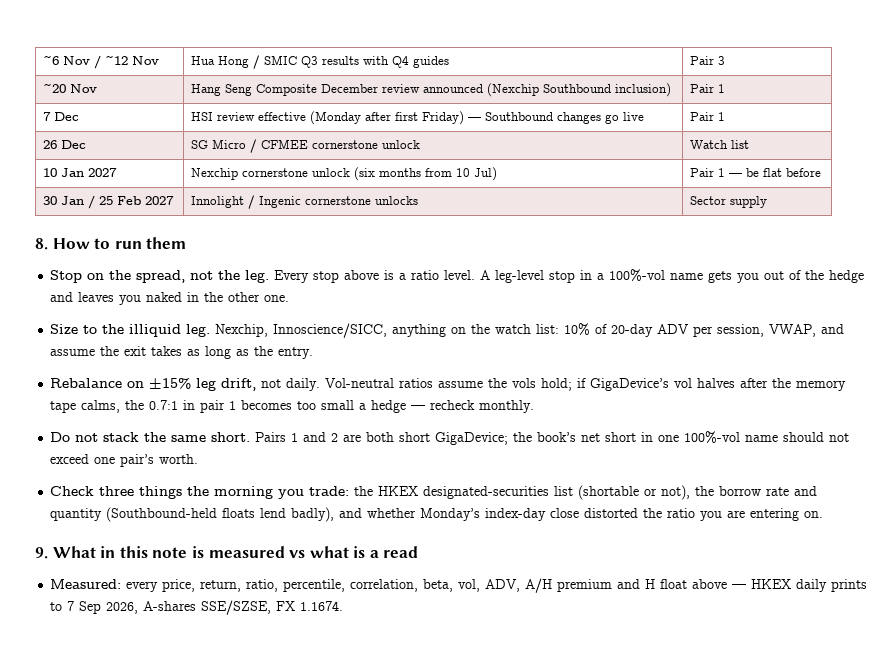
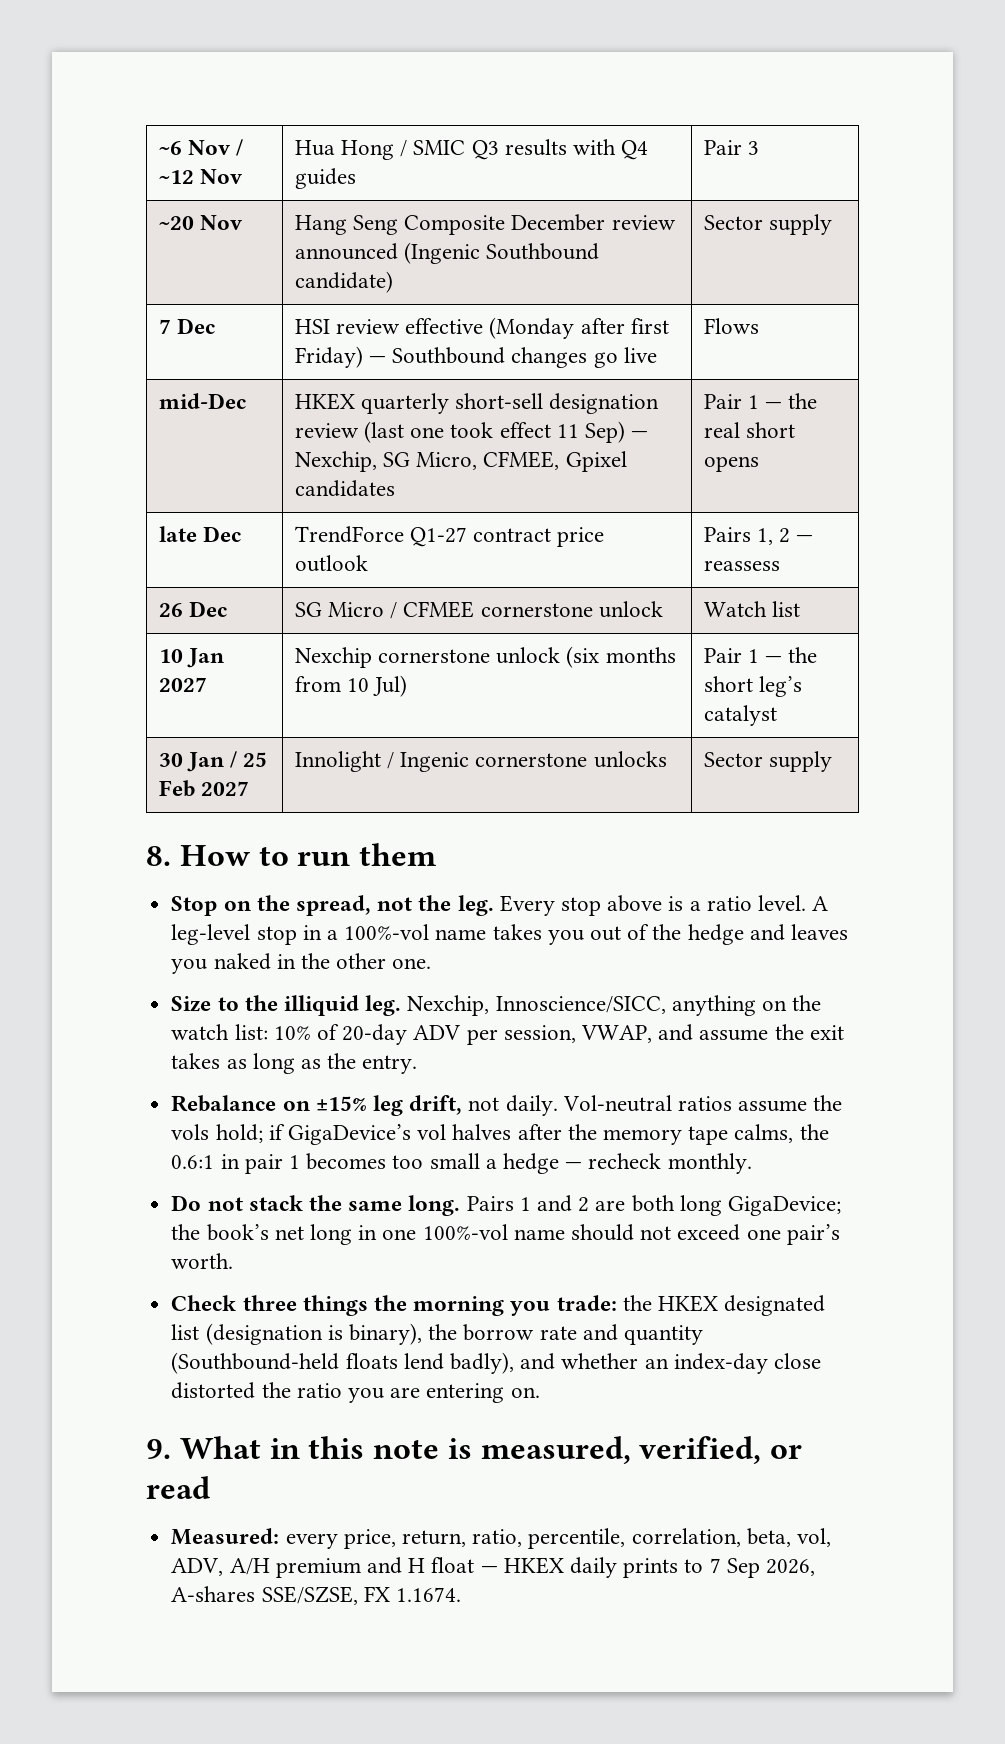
[486,83,671,97] [689,84,725,93] (Nexchip Southbound inclusion) | Pair 1 -> [404,242,600,264] [294,271,393,293] [703,214,833,235] (Ingenic Southbound candidate) | Sector supply
[689,112,725,121] Pair 1 -> [703,318,759,334] [158,393,246,409] [294,393,660,414] [294,421,649,443] [294,451,627,472] [294,480,395,497] [703,393,818,409] [703,422,796,438] [703,456,759,472] [158,526,242,542] [294,526,605,547] [294,555,368,572] [703,527,814,545] [703,560,780,571] Flows // mid-Dec | HKEX quarterly short-sell designation review (last one took effect 11 Sep) — Nexchip, SG Micro, CFMEE, Gpixel candidates | Pair 1 — the real short opens // late Dec | TrendForce Q1-27 contract price outlook | Pairs 1, 2 — reassess
[745,168,821,177] be flat before -> [788,647,818,663] [703,676,803,697] [703,705,777,726] the short leg’s catalyst
[708,271,733,283] gets -> [492,924,542,940] takes
[149,400,179,410] 0.7:1 -> [171,1155,215,1169] 0.6:1
[211,432,251,442] short. -> [408,1195,461,1216] long.
[399,432,431,442] short -> [679,1195,722,1216] long
[605,432,637,442] short -> [309,1224,352,1245] long
[423,485,691,500] designated-securities list (shortable or not), -> [724,1295,826,1316] [171,1323,422,1345] designated list (designation is binary),
[420,508,481,521] Monday’s -> [644,1358,669,1369] an
[208,546,379,558] measured vs what is a -> [480,1436,803,1465] measured, verified, or
[692,579,728,589] above -> (475, 1565) none

